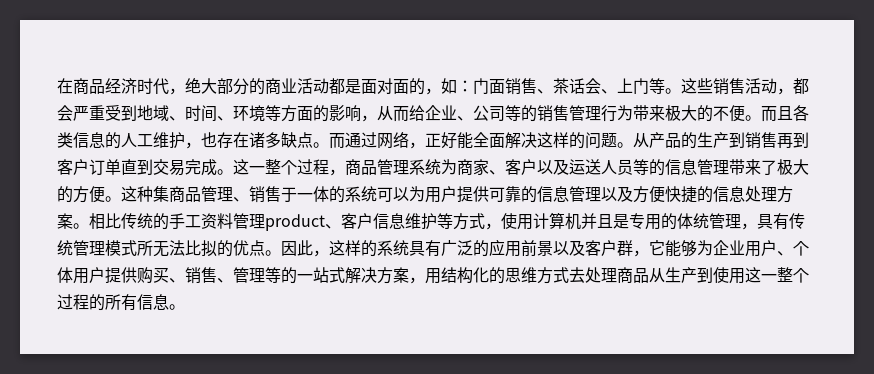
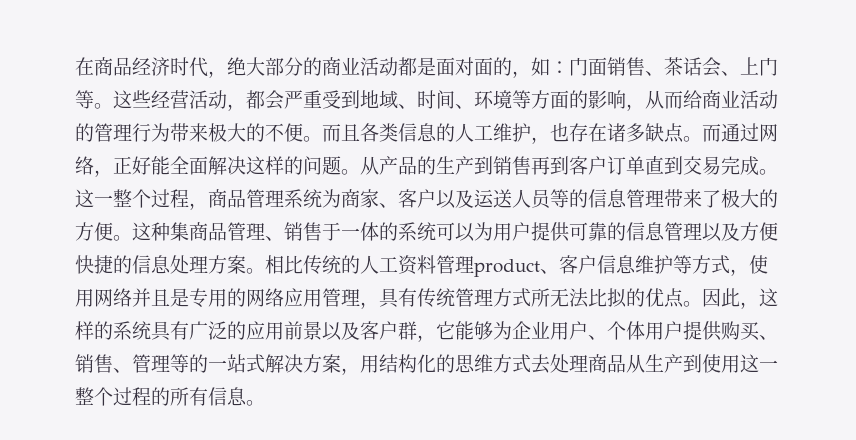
[713,78,745,95] 销售 -> [151,90,189,109] 经营
[425,105,569,122] 企业、公司等的销售 -> [702,90,778,109] [75,123,94,142] 商业活动的
[169,213,185,230] 手 -> [360,255,379,274] 人
[533,212,581,230] 计算机 -> [94,288,132,307] 网络
[677,213,709,229] 体统 -> [246,288,322,307] 网络应用
[105,240,121,256] 模 -> [493,288,512,307] 方

